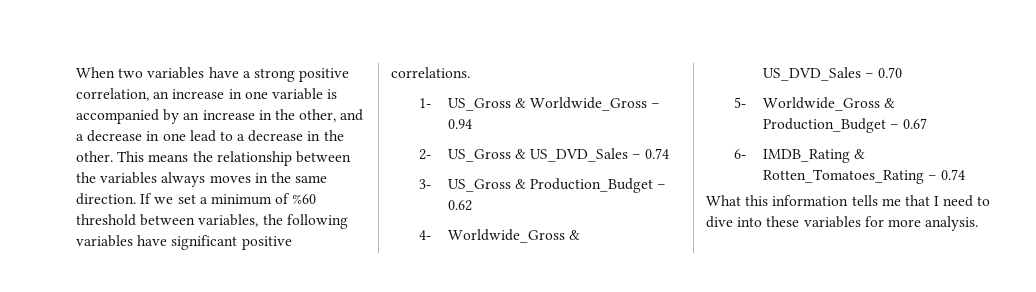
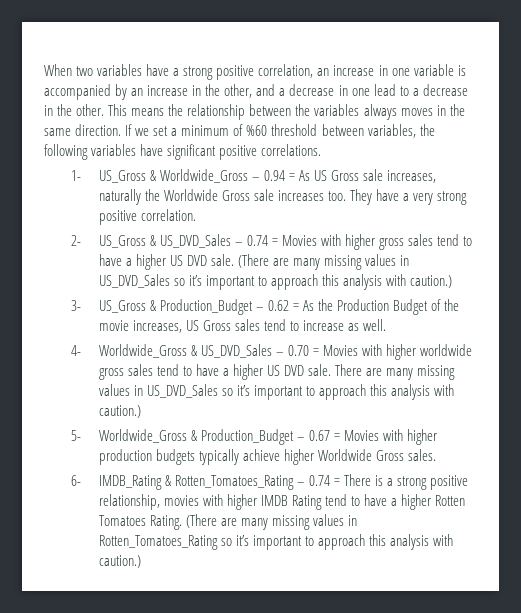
(472, 124) none -> [288,169,437,183] [98,189,468,205] [98,209,196,225] = As US Gross sale increases, naturally the Worldwide Gross sale increases too. They have a very strong positive correlation.
(670, 153) none -> [271,234,473,250] [98,254,410,270] [98,274,453,290] = Movies with higher gross sales tend to have a higher US DVD sale. (There are many missing values in US_DVD_Sales so it’s important to approach this analysis with caution.)
(472, 205) none -> [292,299,460,315] [98,319,387,333] = As the Production Budget of the movie increases, US Gross sales tend to increase as well.
(903, 72) none -> [312,344,473,360] [98,364,456,380] [98,384,455,400] [98,405,141,418] = Movies with higher worldwide gross sales tend to have a higher US DVD sale. There are many missing values in US_DVD_Sales so it’s important to approach this analysis with caution.)
(928, 123) none -> [333,429,437,445] [98,449,436,465] = Movies with higher production budgets typically achieve higher Worldwide Gross sales.
[706,195,991,207] [706,216,979,231] // What this information tells me that I need to dive into these variables for more analysis. -> [333,474,469,490] [98,494,466,510] [98,514,357,530] [98,534,453,550] [98,555,141,568] = There is a strong positive relationship, movies with higher IMDB Rating tend to have a higher Rotten Tomatoes Rating. (There are many missing values in Rotten_Tomatoes_Rating so it’s important to approach this analysis with caution.)

